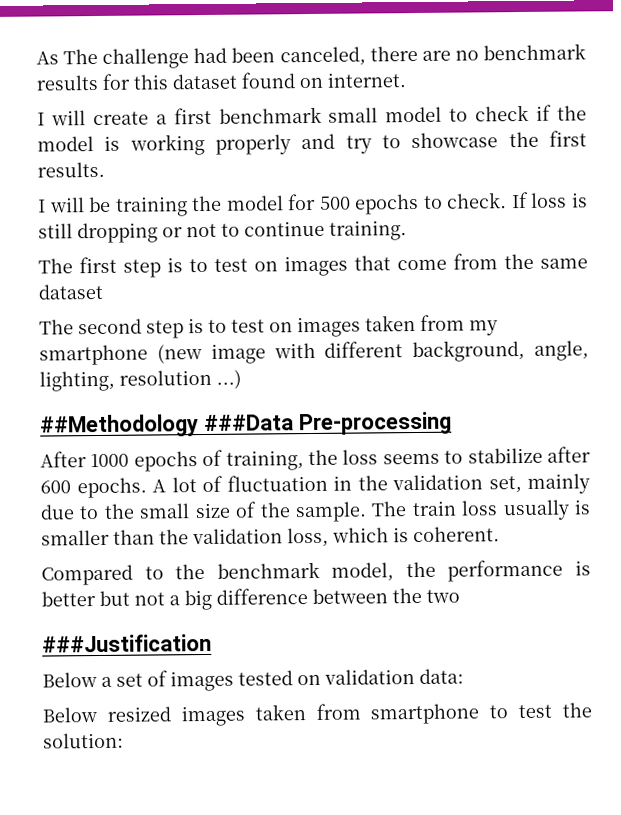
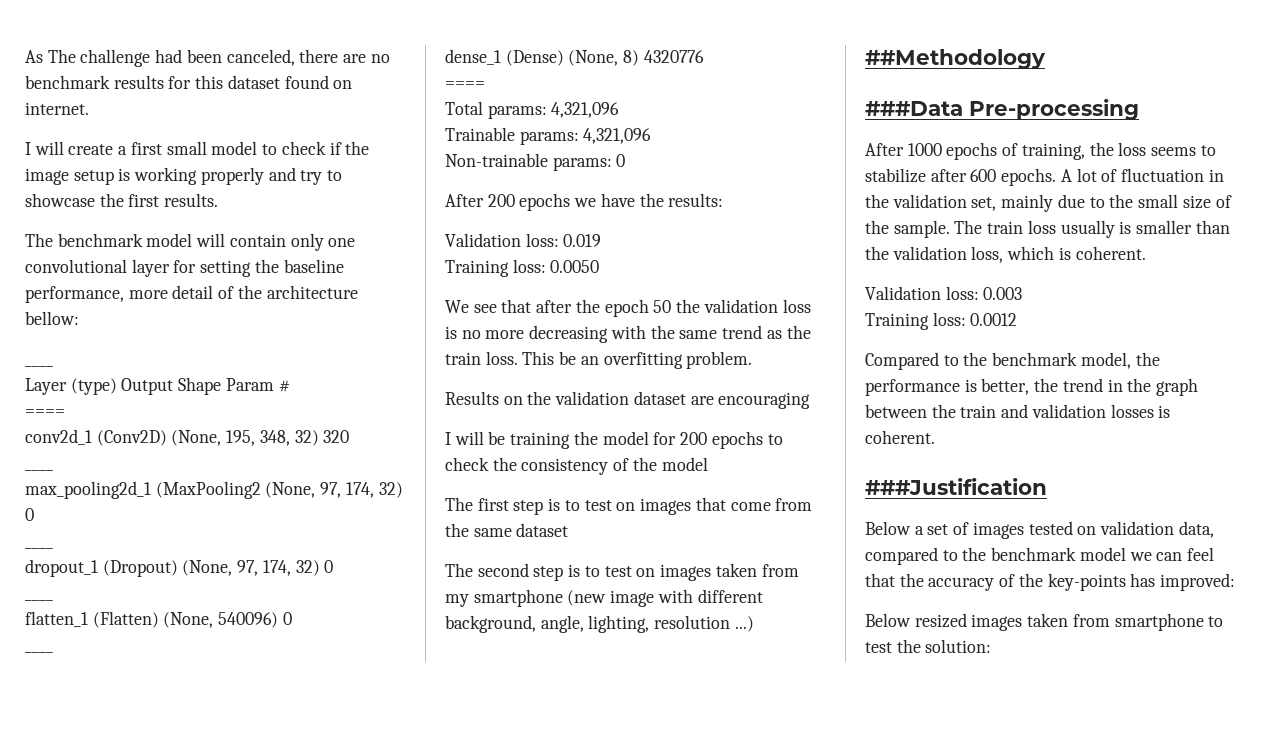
[218,106,322,124] benchmark -> (162, 148) none
[37,136,94,152] model -> [25,168,114,185] image setup
(105, 169) none -> [25,233,356,251] [25,259,344,277] [25,285,358,303] [25,311,79,325] [25,365,53,367] [25,377,290,395] [25,409,65,417] [25,429,350,446] [25,469,53,471] [25,481,403,499] [25,508,34,521] [25,547,53,549] [25,559,334,577] [25,599,53,601] [25,611,292,628] [25,651,53,653] [445,49,704,66] [445,81,485,89] [445,101,620,119] [445,127,652,145] [445,153,626,171] [445,193,724,211] [445,233,602,247] [445,259,600,277] [445,299,811,317] [445,325,811,343] [445,351,753,369] [445,391,811,409] // The benchmark model will contain only one convolutional layer for setting the baseline performance, more detail of the architecture bellow: // ____ // Layer (type) Output Shape Param # // ==== // conv2d_1 (Conv2D) (None, 195, 348, 32) 320 // ____ // max_pooling2d_1 (MaxPooling2 (None, 97, 174, 32) 0 // ____ // dropout_1 (Dropout) (None, 97, 174, 32) 0 // ____ // flatten_1 (Flatten) (None, 540096) 0 // ____ // dense_1 (Dense) (None, 8) 4320776 // ==== // Total params: 4,321,096 // Trainable params: 4,321,096 // Non-trainable params: 0 // After 200 epochs we have the results: // Validation loss: 0.019 // Training loss: 0.0050 // We see that after the epoch 50 the validation loss is no more decreasing with the same trend as the train loss. This be an overfitting problem. // Results on the validation dataset are encouraging
[319,195,351,210] 500 -> [680,432,708,445] 200
[446,191,589,209] [38,220,407,244] check. If loss is still dropping or not to continue training. -> [445,457,708,475] check the consistency of the model
(199, 426) none -> (1046, 59) //
(500, 534) none -> [865,286,1023,300] [865,312,1018,330] // Validation loss: 0.003 // Training loss: 0.0012
[41,587,460,611] better but not a big difference between the two -> [981,378,1199,396] [865,404,1171,418] [865,430,935,444] better, the trend in the graph between the train and validation losses is coherent.
[419,668,464,684] data: -> [1178,521,1214,538] [865,547,1215,565] [865,573,1236,591] data, compared to the benchmark model we can feel that the accuracy of the key-points has improved:

